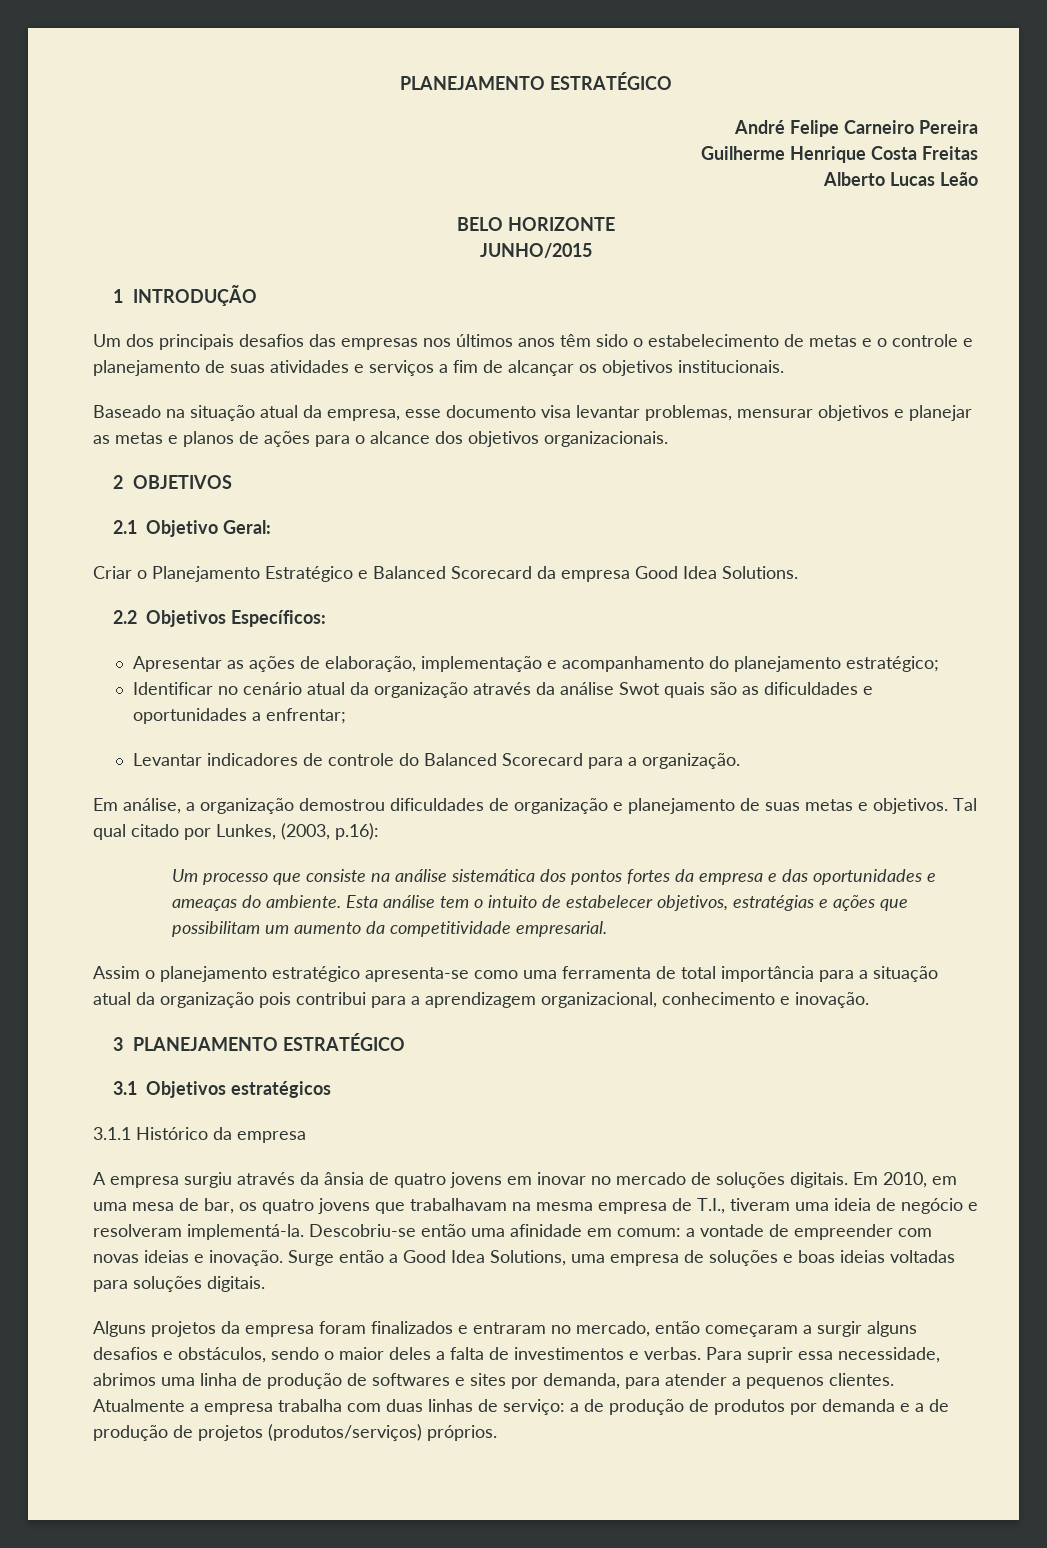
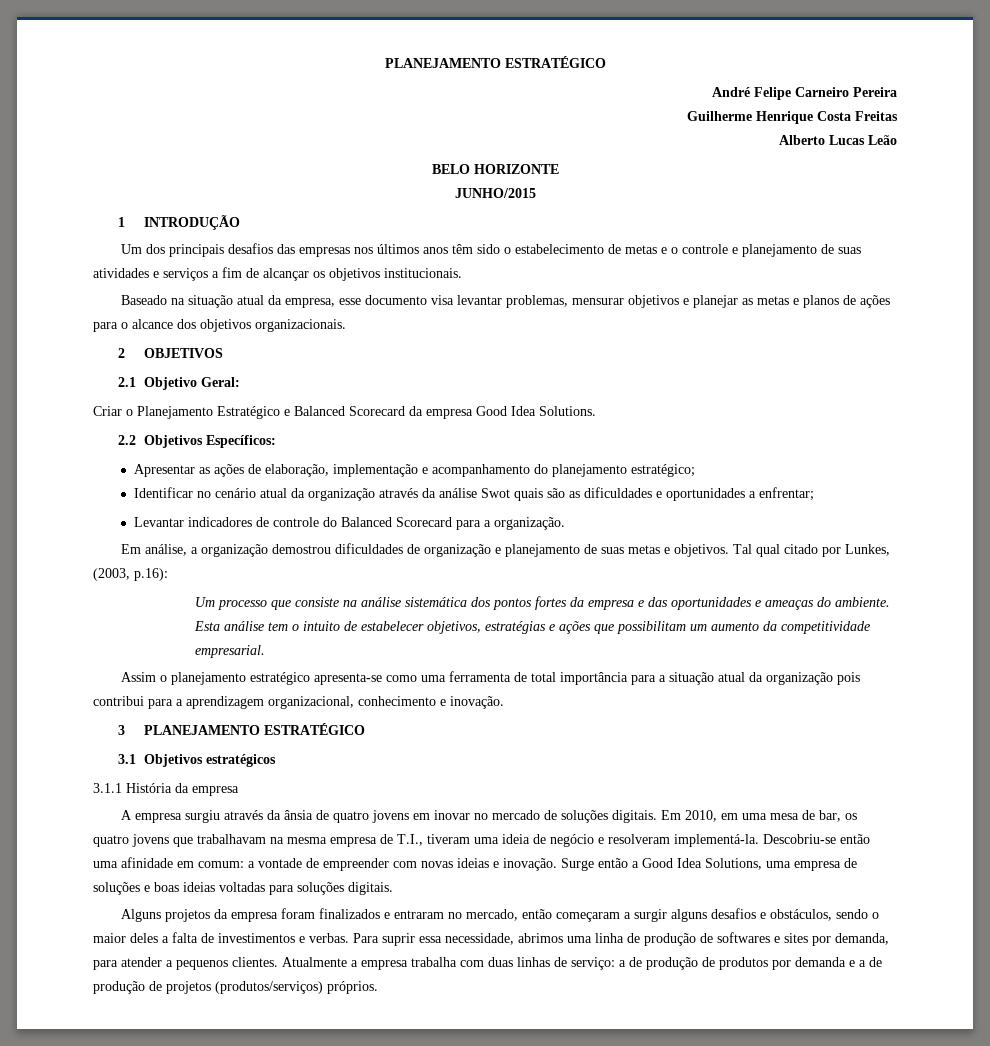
[136,1127,208,1140] Histórico -> [126,783,172,793] História

